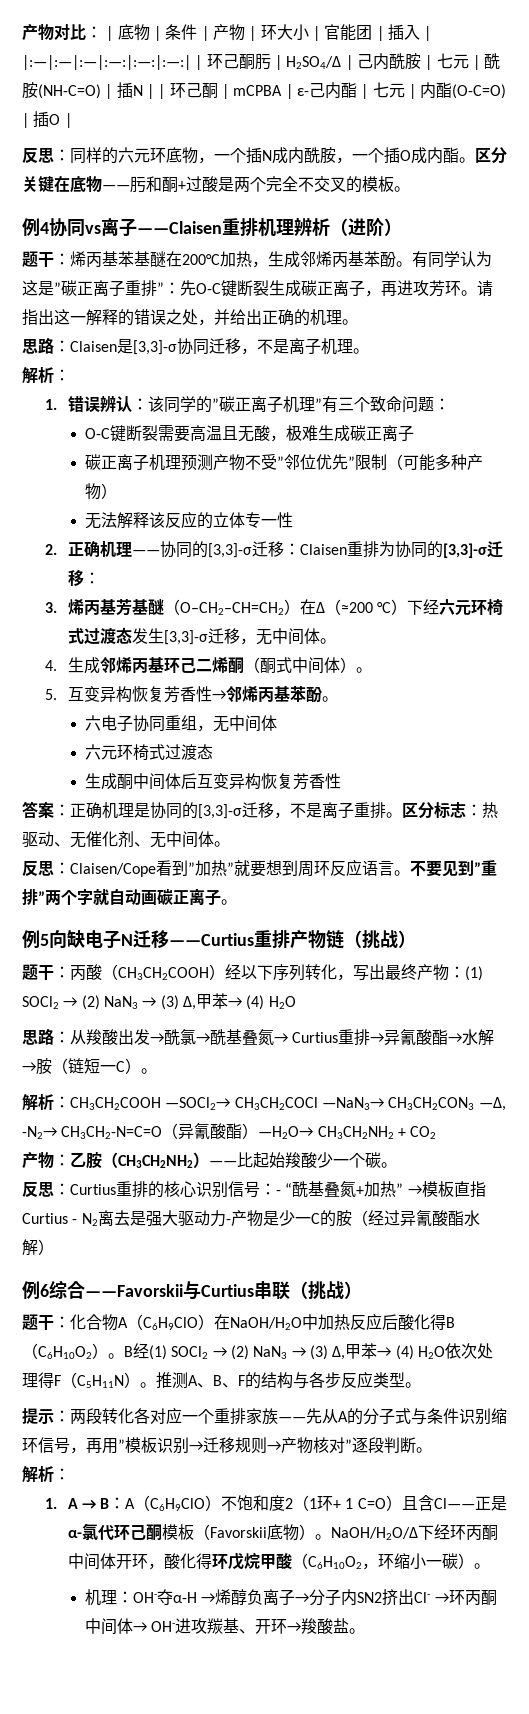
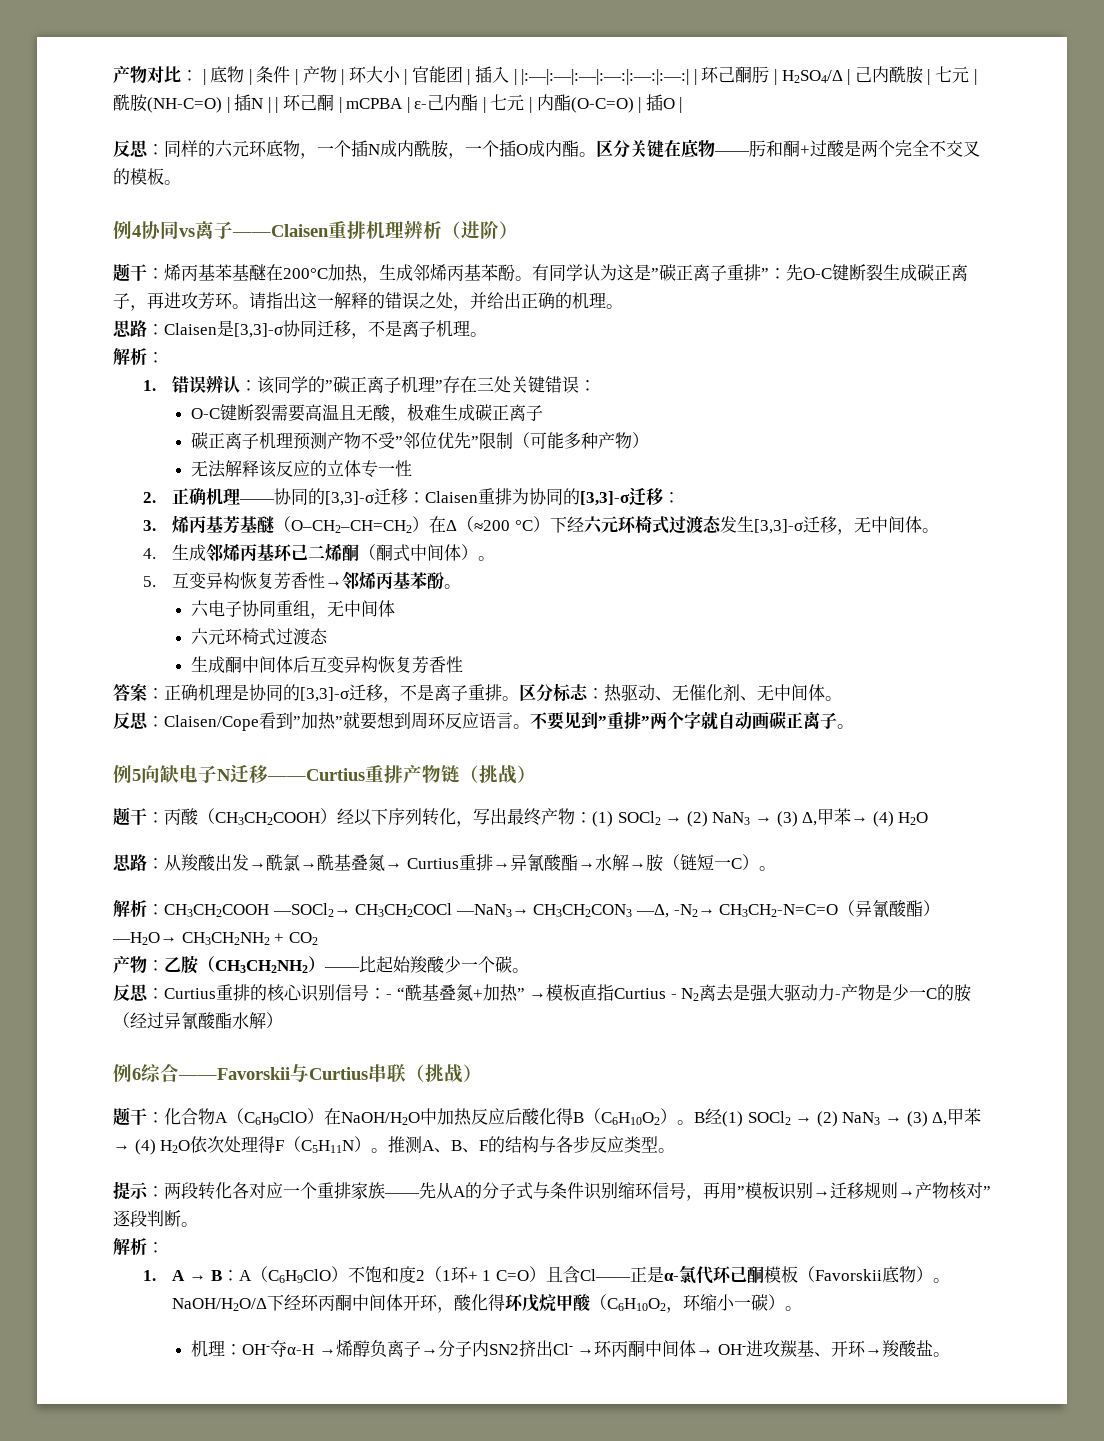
[321,396,434,413] 有三个致命问题 -> [443,376,580,393] 存在三处关键错误

